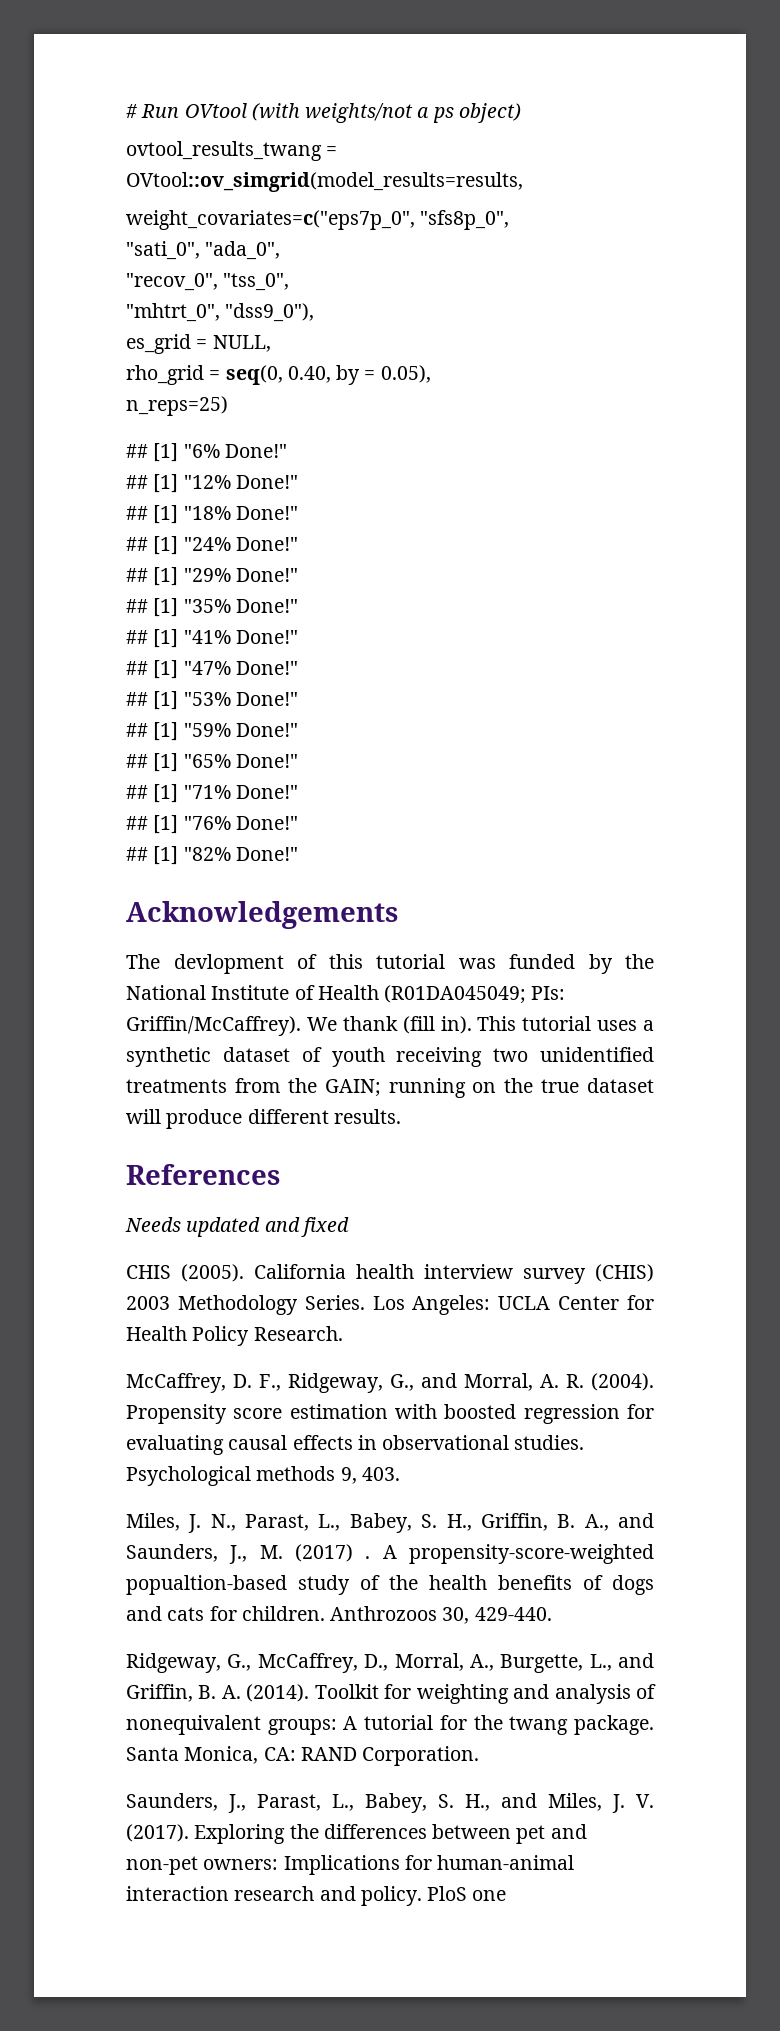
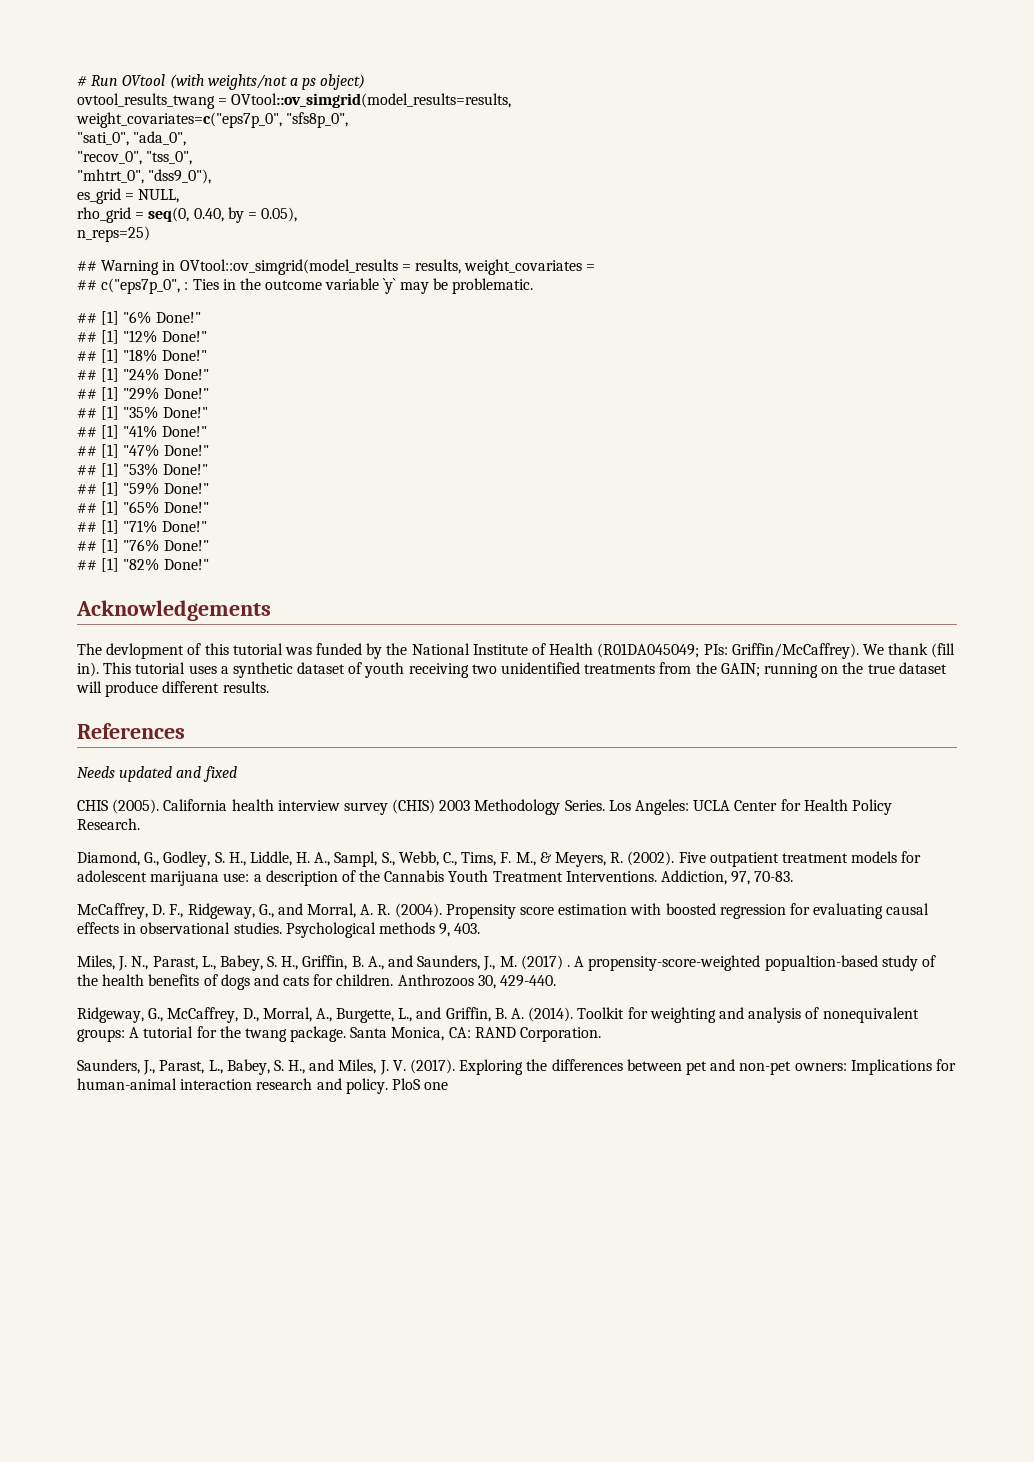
(228, 406) none -> [77,259,596,275] [77,278,534,294] // ## Warning in OVtool::ov_simgrid(model_results = results, weight_covariates = // ## c("eps7p_0", : Ties in the outcome variable `y` may be problematic.
(343, 1333) none -> [77,851,922,867] [77,870,794,886] // Diamond, G., Godley, S. H., Liddle, H. A., Sampl, S., Webb, C., Tims, F. M., & Meyers, R. (2002). Five outpatient treatment models for adolescent marijuana use: a description of the Cannabis Youth Treatment Interventions. Addiction, 97, 70-83.

